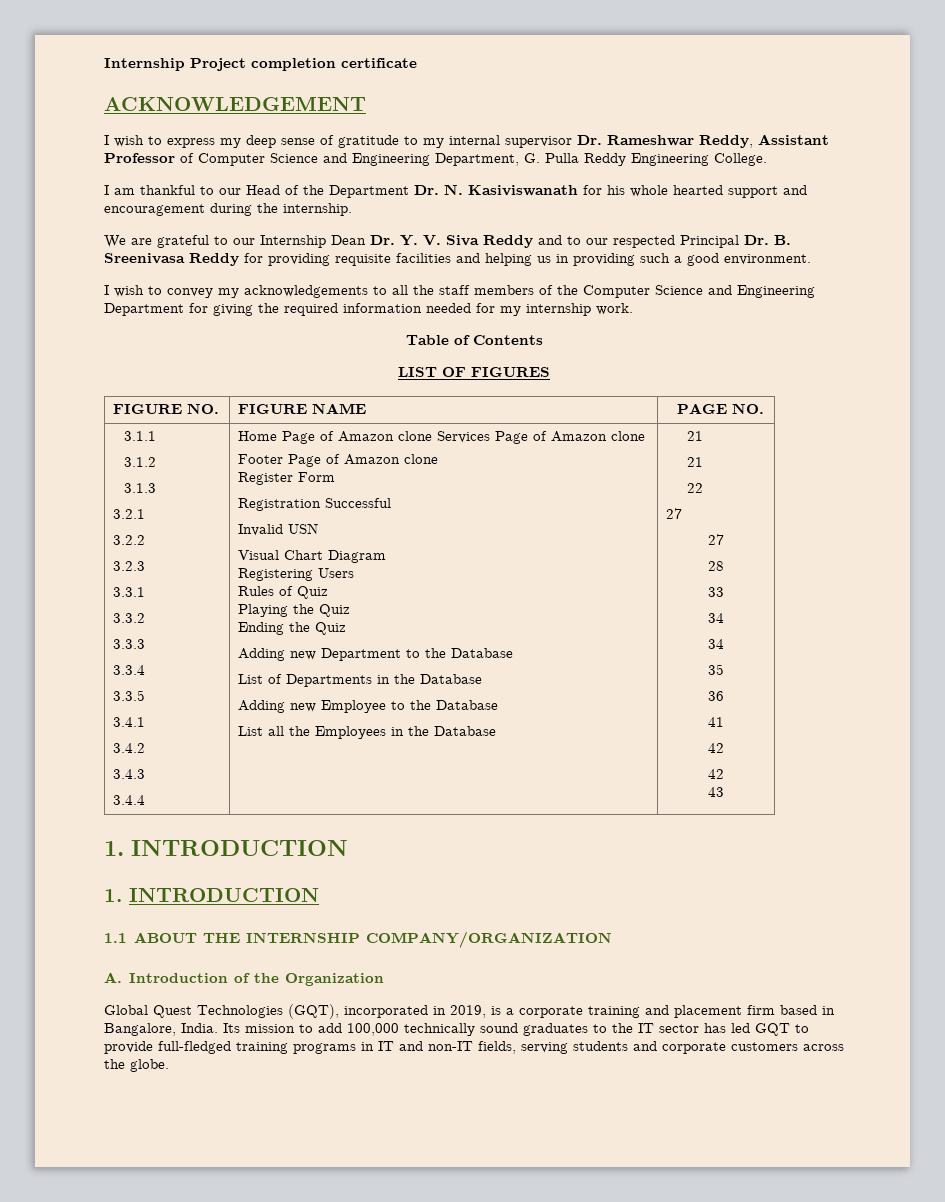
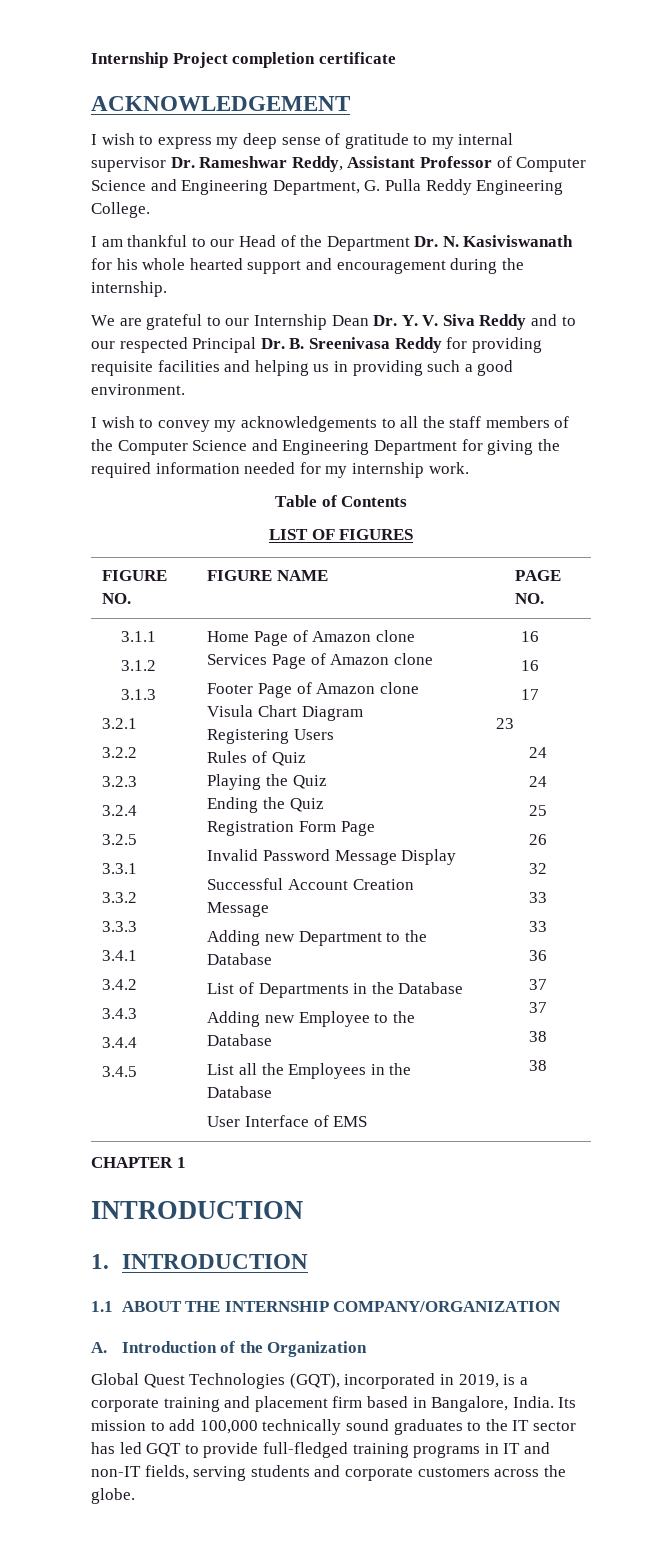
(146, 566) none -> [102,805,138,816] [102,834,138,845] // 3.2.4 // 3.2.5
[113,665,146,675] [113,690,146,701] // 3.3.4 // 3.3.5 -> (138, 926) none
(146, 800) none -> [102,1066,138,1077] // 3.4.5
[238,472,336,485] [238,498,392,511] [238,523,319,536] [238,550,280,560] Register Form // Registration Successful // Invalid USN // Visual -> [207,705,254,717] Visula
(347, 628) none -> [207,821,375,836] [207,849,457,865] [207,878,414,890] [207,902,270,917] // Registration Form Page // Invalid Password Message Display // Successful Account Creation Message
[686,431,703,441] [686,457,703,467] [686,483,703,493] [666,508,683,519] [708,534,724,545] [708,561,724,571] [708,587,724,597] [708,613,724,623] [708,639,724,649] [708,664,724,675] [708,691,724,701] [708,717,724,727] [708,743,724,753] [708,769,724,779] [708,787,724,797] [104,841,124,856] | 21 // 21 // 22 // 27 // 27 // 28 // 33 // 34 // 34 // 35 // 36 // 41 // 42 // 42 // 43 // 1. -> [207,1115,368,1127] [521,631,540,642] [521,660,540,671] [521,689,540,700] [496,718,515,729] [529,747,547,758] [529,776,547,787] [529,805,547,816] [529,834,547,845] [529,863,547,874] [529,892,547,903] [529,921,547,932] [529,950,547,961] [529,979,547,990] [529,1002,547,1013] [529,1031,547,1042] [529,1060,547,1071] [91,1157,186,1168] // User Interface of EMS | 16 // 16 // 17 // 23 // 24 // 24 // 25 // 26 // 32 // 33 // 33 // 36 // 37 // 37 // 38 // 38 // CHAPTER 1 //

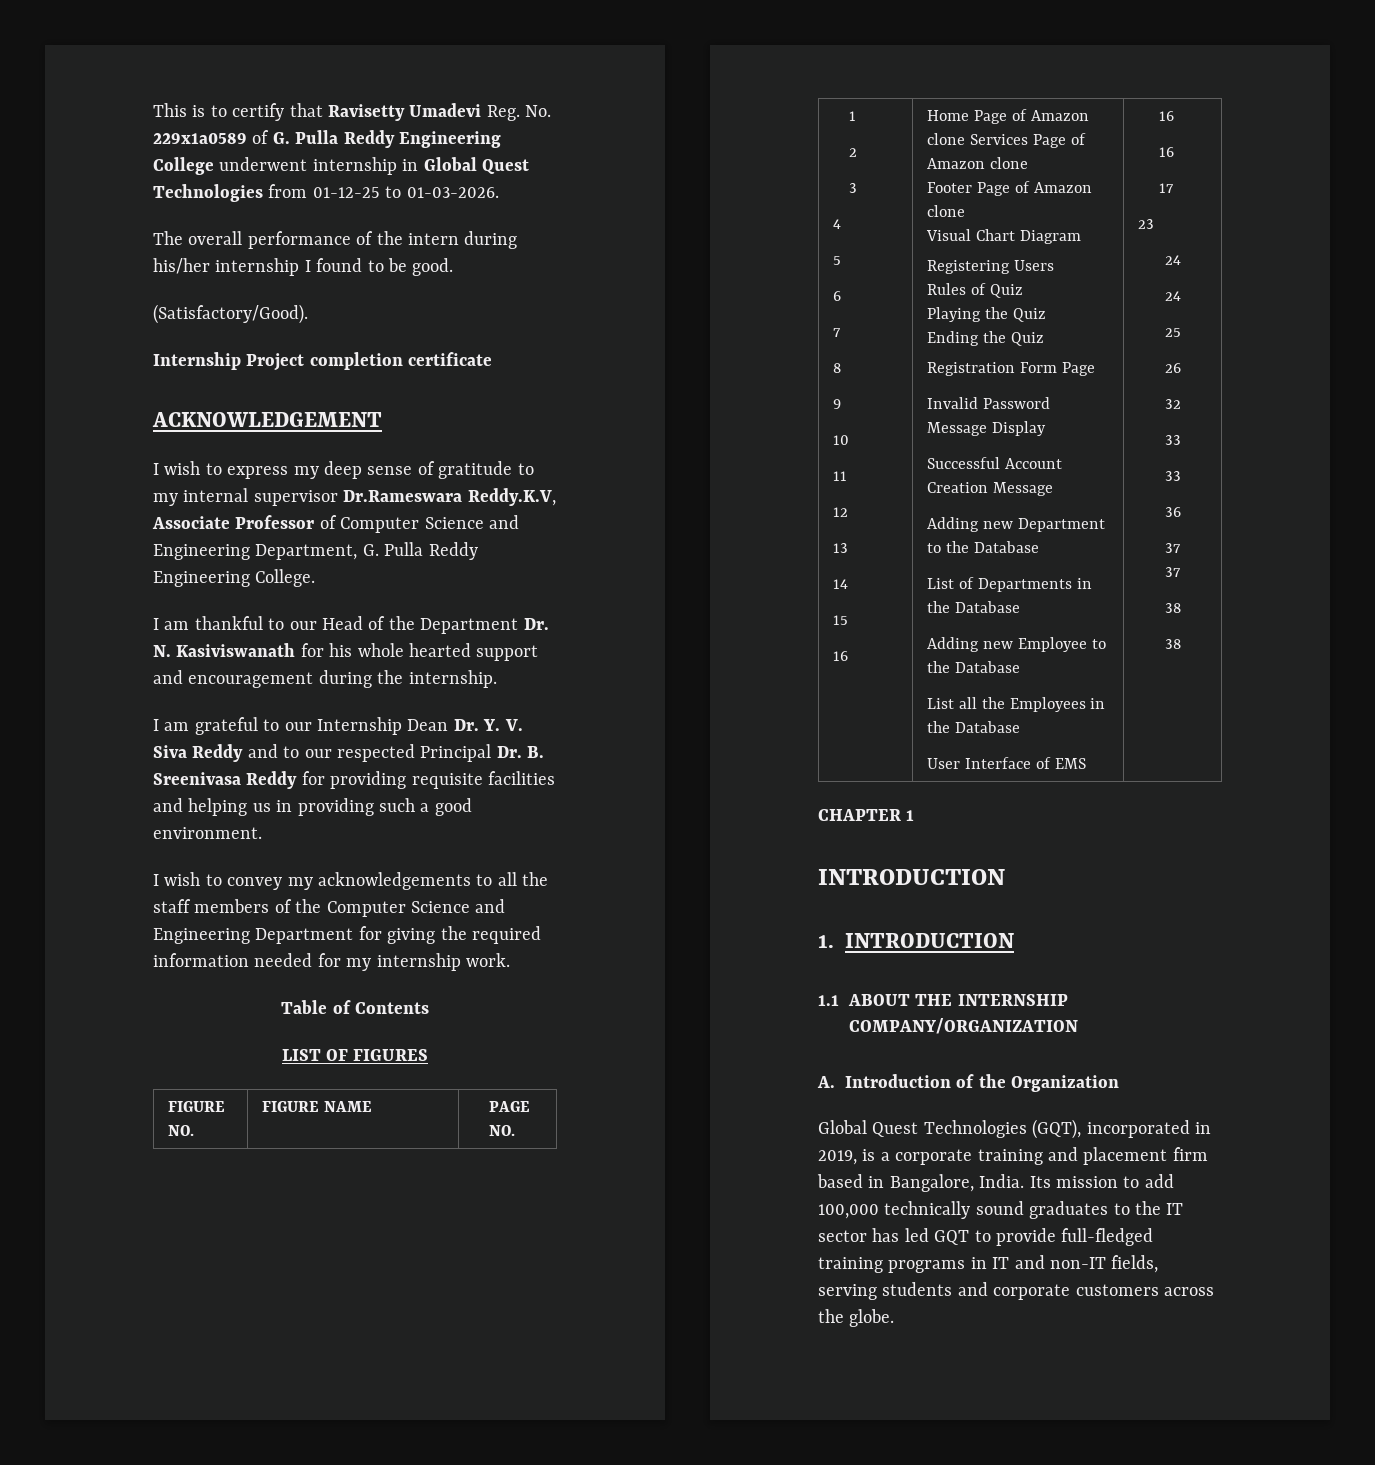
(91, 60) none -> [153,103,552,121] [153,130,501,148] [153,157,529,175] [153,184,499,202] [153,231,518,249] [153,258,454,276] [153,304,308,324] This is to certify that Ravisetty Umadevi Reg. No. 229x1a0589 of G. Pulla Reddy Engineering College underwent internship in Global Quest Technologies from 01-12-25 to 01-03-2026. // The overall performance of the intern during his/her internship I found to be good. // (Satisfactory/Good). //
[170,156,416,172] Dr. Rameshwar Reddy, Assistant -> [343,488,556,506] [152,516,230,529] Dr.Rameswara Reddy.K.V, Associate
[91,315,142,326] We are -> [153,719,190,731] I am
[120,631,156,642] [120,660,156,671] [120,689,156,700] [102,718,138,729] [102,747,138,758] [102,776,138,787] [102,805,138,816] [102,834,138,845] [102,863,138,874] [102,892,138,903] [102,921,138,932] [102,950,138,961] [102,979,138,990] [102,1008,138,1019] [102,1037,138,1048] [102,1066,138,1077] 3.1.1 // 3.1.2 // 3.1.3 // 3.2.1 // 3.2.2 // 3.2.3 // 3.2.4 // 3.2.5 // 3.3.1 // 3.3.2 // 3.3.3 // 3.4.1 // 3.4.2 // 3.4.3 // 3.4.4 // 3.4.5 -> [849,111,857,121] [849,148,858,157] [849,183,858,193] [832,219,841,229] [832,256,841,265] [832,291,841,301] [832,328,841,337] [832,363,841,373] [832,399,841,409] [832,435,849,445] [832,471,847,481] [832,507,848,517] [832,543,848,553] [832,579,848,589] [832,615,848,625] [832,651,848,661] 1 // 2 // 3 // 4 // 5 // 6 // 7 // 8 // 9 // 10 // 11 // 12 // 13 // 14 // 15 // 16
[207,705,254,717] Visula -> [925,229,971,241] Visual

